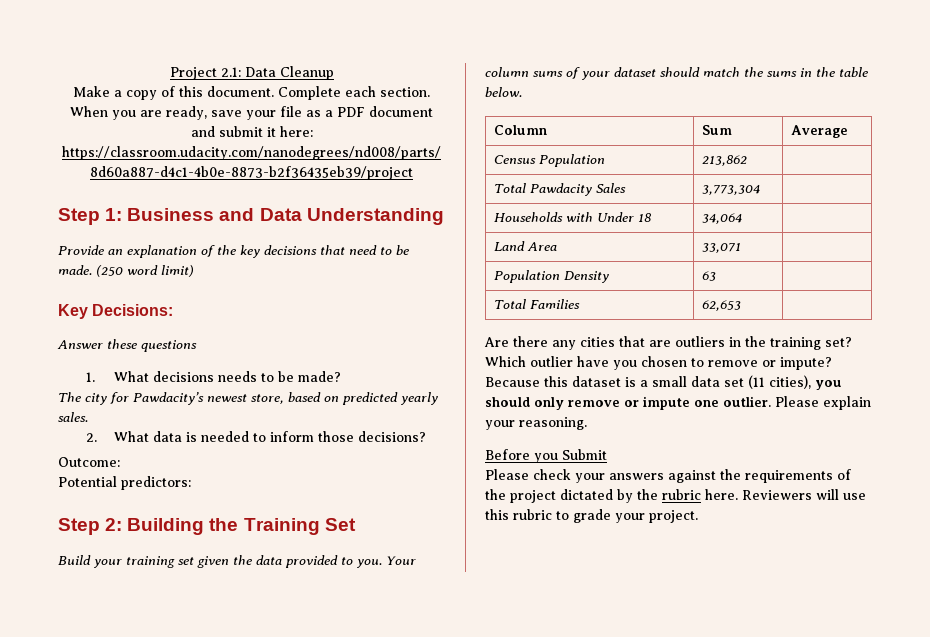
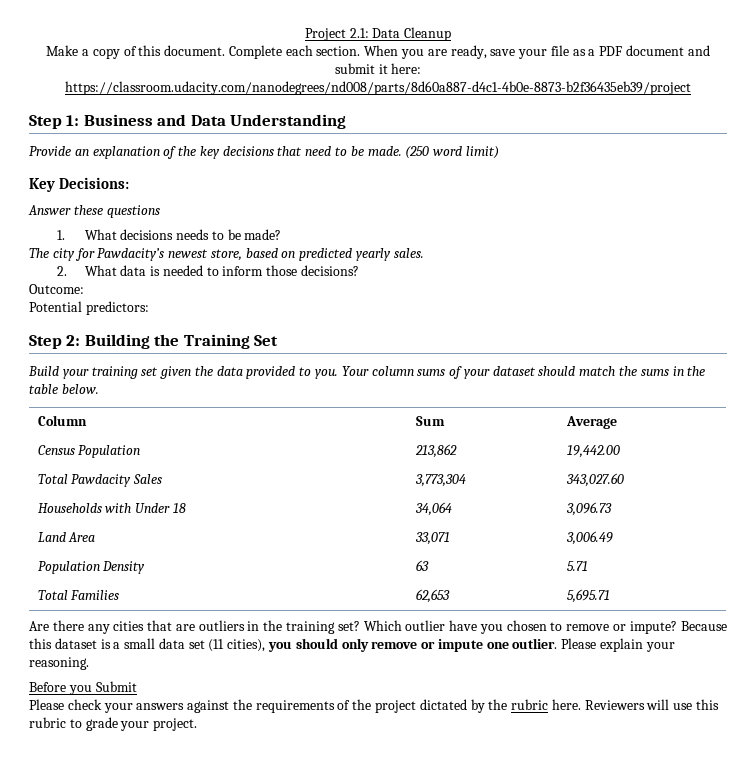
(747, 160) none -> [566,445,620,458] 19,442.00
(760, 189) none -> [565,473,624,487] 343,027.60
(742, 218) none -> [565,502,612,516] 3,096.73
(741, 248) none -> [565,531,613,545] 3,006.49
(716, 276) none -> [566,561,588,571] 5.71
(741, 305) none -> [566,589,610,603] 5,695.71

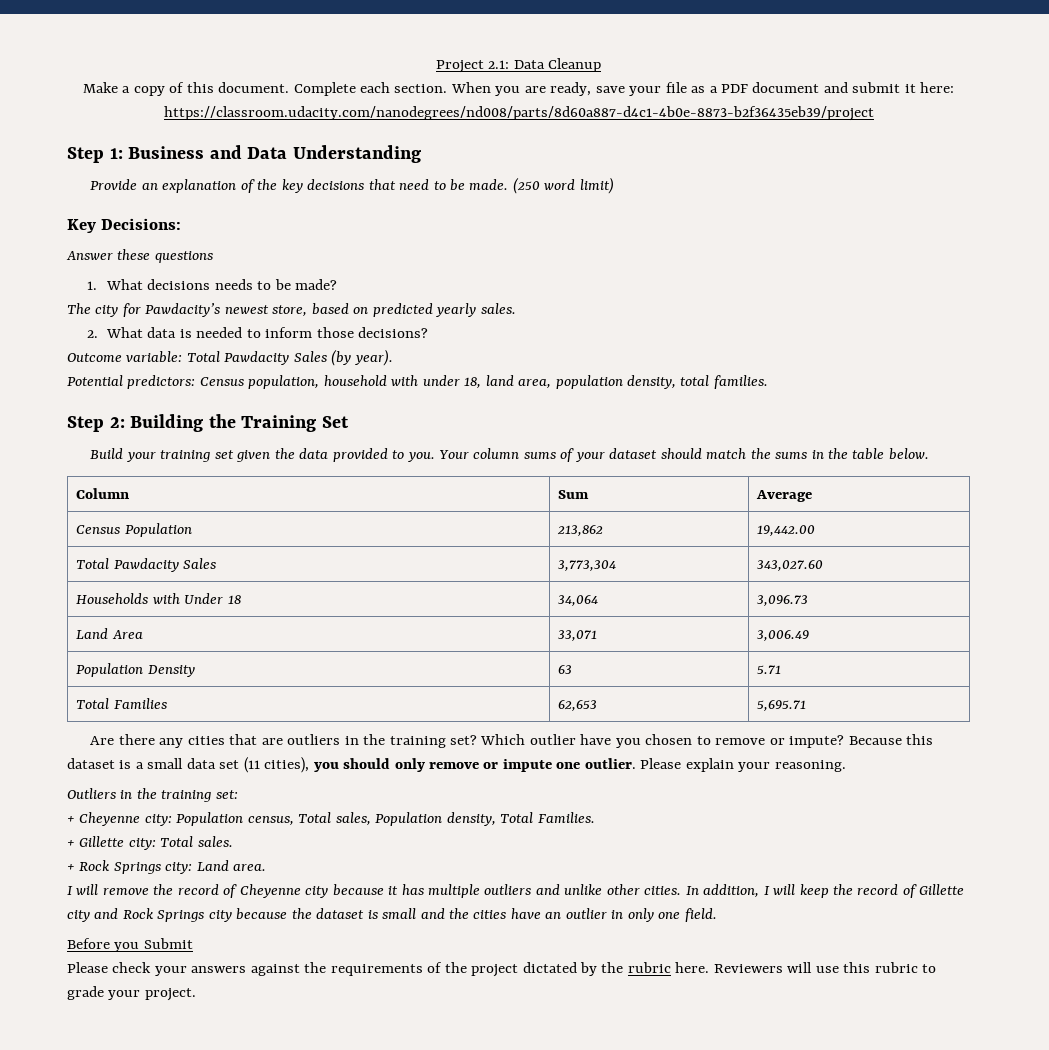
[29,284,84,294] [29,301,149,315] Outcome: // Potential predictors: -> [67,349,393,366] [67,375,768,389] Outcome variable: Total Pawdacity Sales (by year). // Potential predictors: Census population, household with under 18, land area, population density, total families.
(89, 663) none -> [67,788,238,802] [67,812,595,826] [67,836,233,850] [67,860,267,874] [67,884,965,898] [67,908,717,922] // Outliers in the training set: // + Cheyenne city: Population census, Total sales, Population density, Total Families. // + Gillette city: Total sales. // + Rock Springs city: Land area. // I will remove the record of Cheyenne city because it has multiple outliers and unlike other cities. In addition, I will keep the record of Gillette city and Rock Springs city because the dataset is small and the cities have an outlier in only one field.

